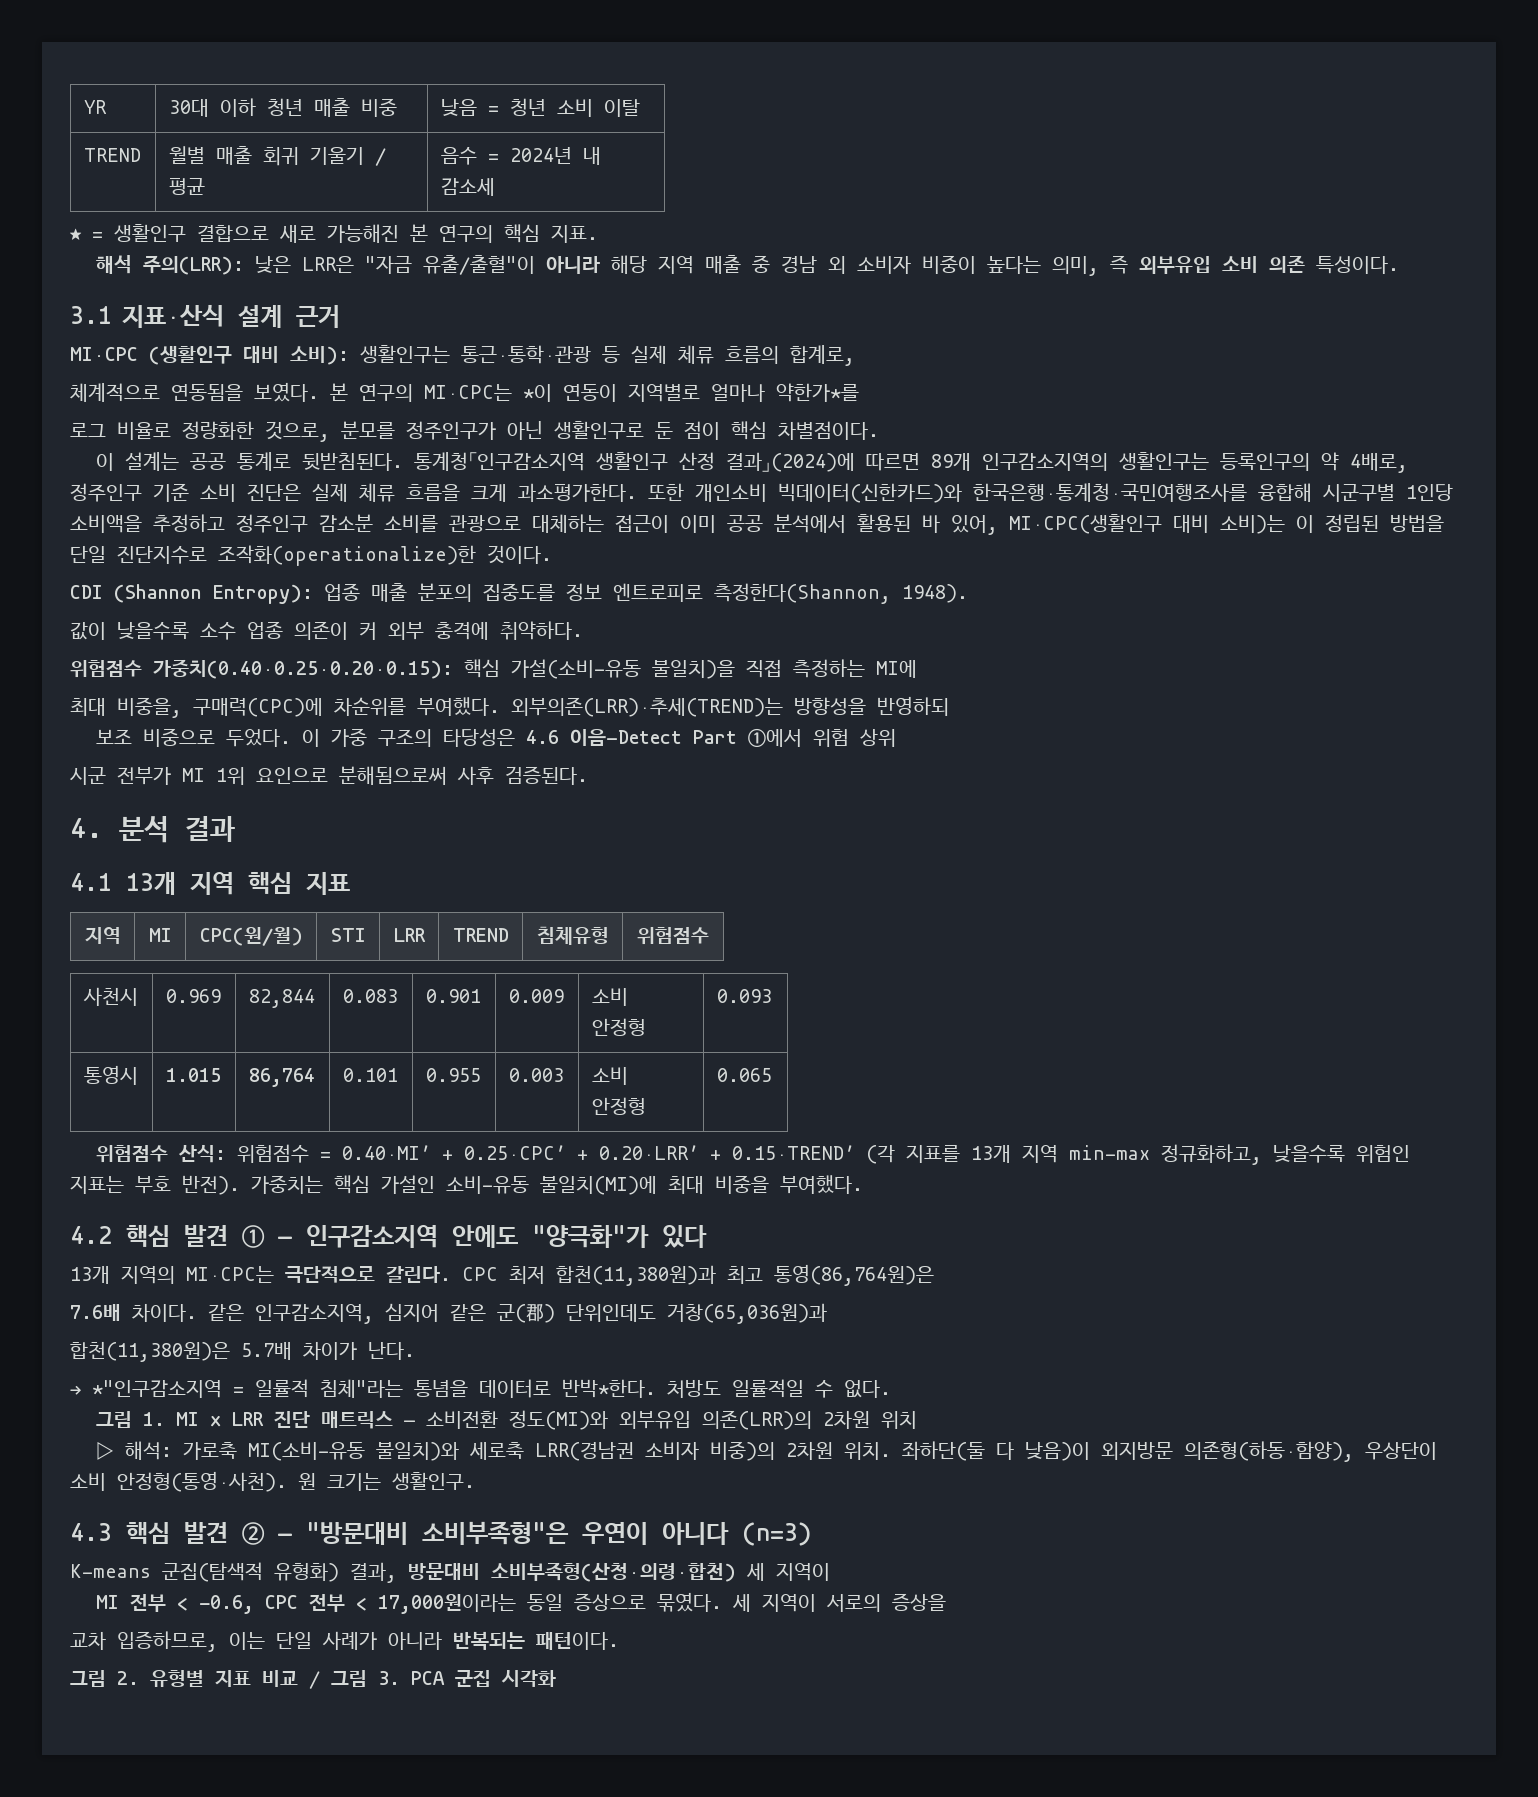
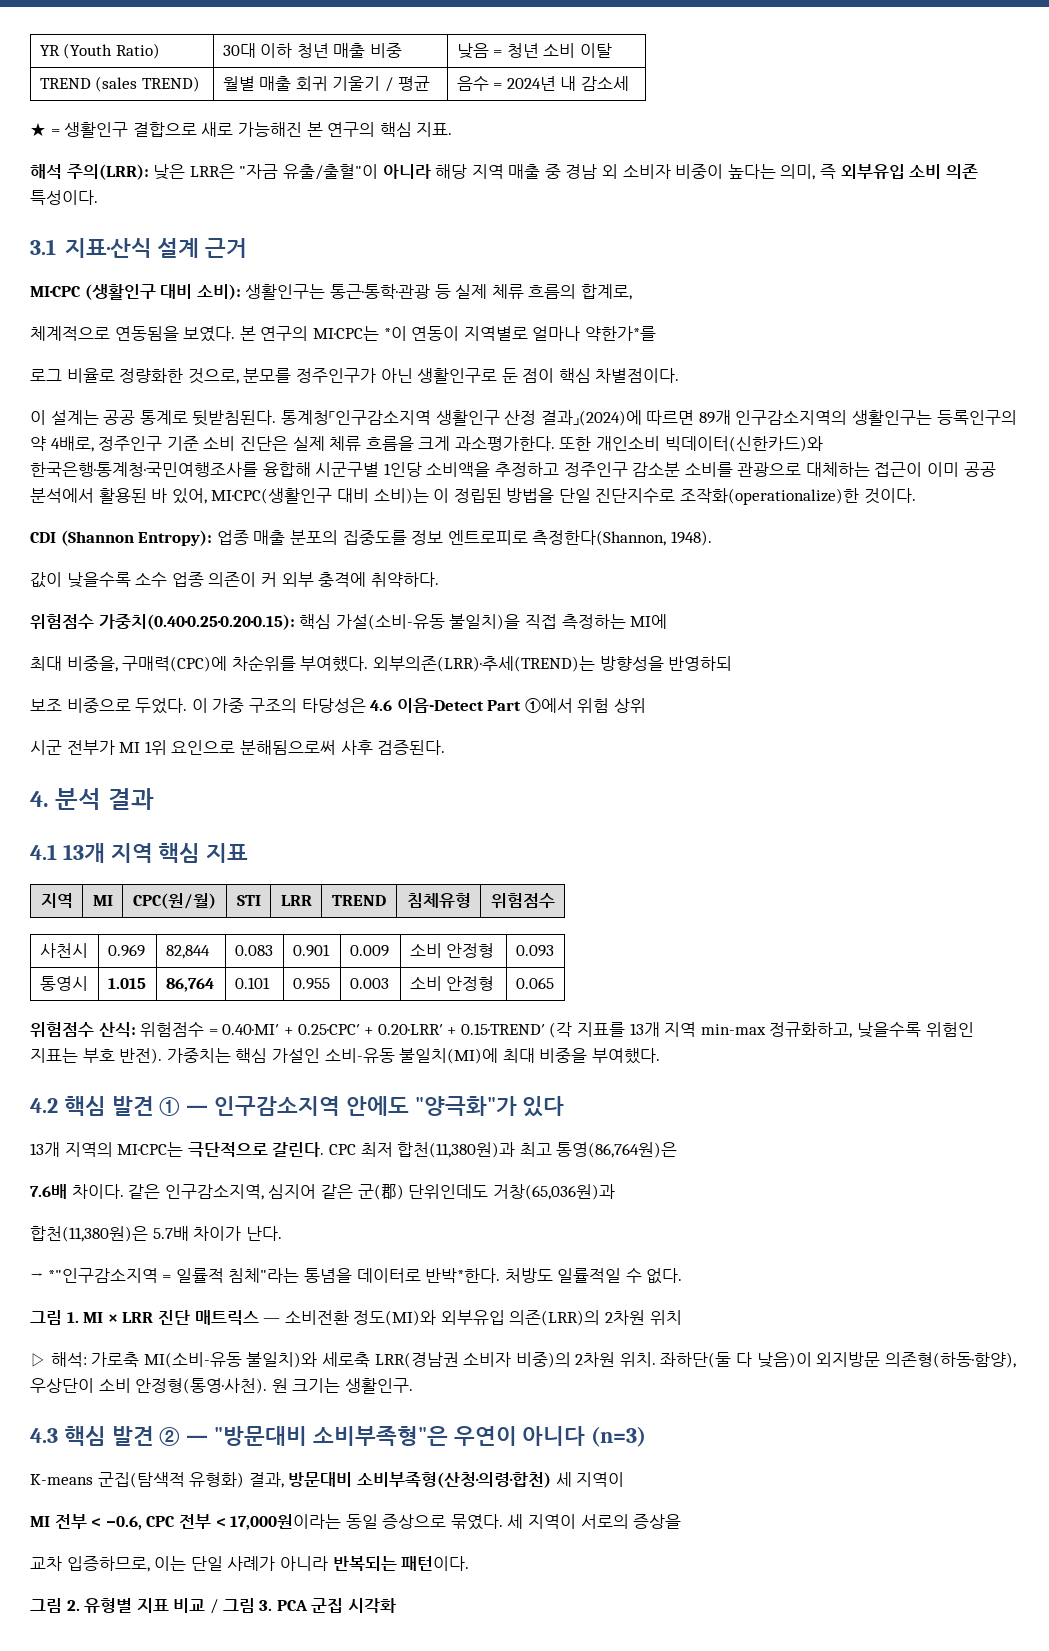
(107, 107) none -> [63,43,160,59] (Youth Ratio)
(141, 155) none -> [95,76,200,92] (sales TREND)

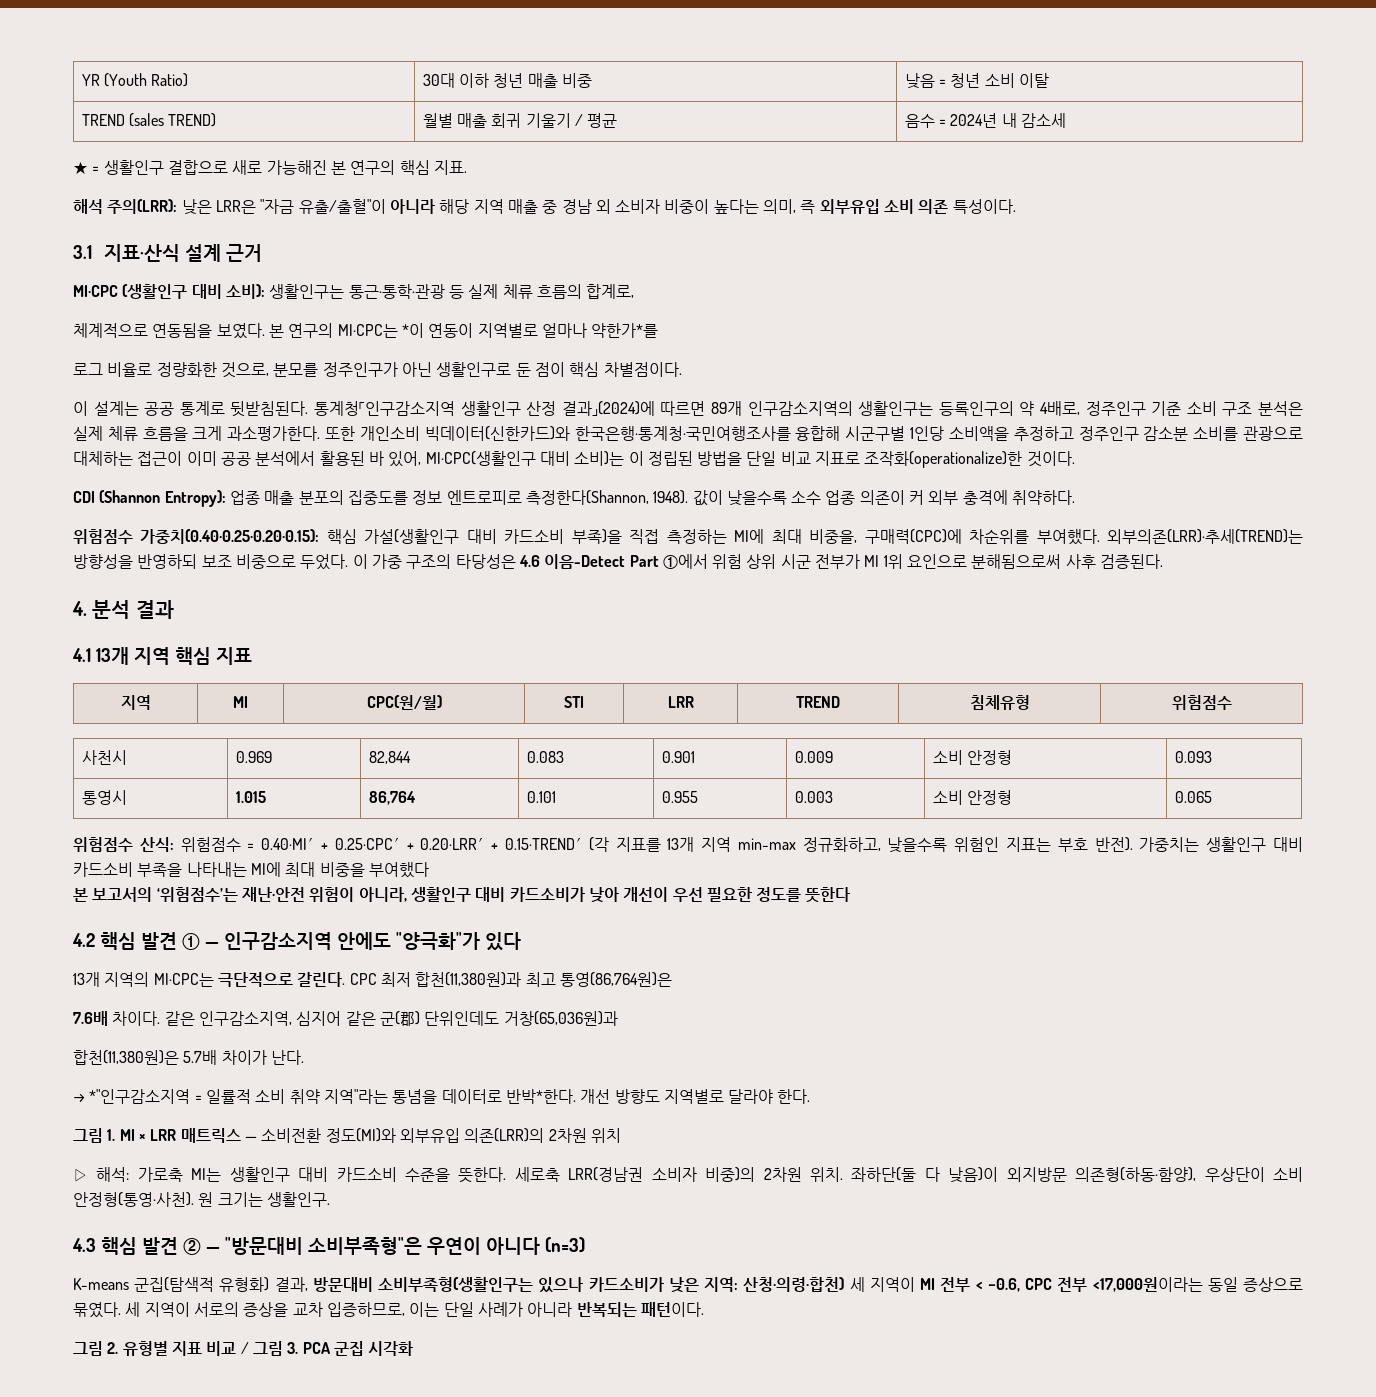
[239,436,288,451] 진단은 -> [1222,401,1303,416] 구조 분석은
[595,488,676,503] 진단지수로 -> [780,451,861,466] 비교 지표로
(712, 538) // -> (689, 497) none
[335,614,521,630] 가설(소비-유동 불일치)을 -> [364,529,622,544] 가설(생활인구 대비 카드소비 부족)을
(668, 621) // -> (765, 536) none
(733, 663) // -> (198, 561) none
(647, 705) // -> (777, 561) none
[235,1048,660,1064] 핵심 가설인 소비-유동 불일치(MI)에 최대 비중을 부여했다. -> [1206,837,1303,852] [73,862,429,878] [73,887,851,903] 생활인구 대비 카드소비 부족을 나타내는 MI에 최대 비중을 부여했다 // 본 보고서의 ‘위험점수’는 재난·안전 위험이 아니라, 생활인구 대비 카드소비가 낮아 개선이 우선 필요한 정도를 뜻한다
[228,1268,683,1284] 침체"라는 통념을 데이터로 반박*한다. 처방도 일률적일 수 없다. -> [255,1089,811,1104] 소비 취약 지역"라는 통념을 데이터로 반박*한다. 개선 방향도 지역별로 달라야 한다.
[157,1310,190,1325] 진단 -> (177, 1135) none
[143,1352,318,1368] MI(소비-유동 불일치)와 -> [191,1167,507,1183] MI는 생활인구 대비 카드소비 수준을 뜻한다.
[356,1472,625,1488] 소비부족형(산청·의령·합천) 세 지역이 // -> [378,1277,915,1293] 소비부족형(생활인구는 있으나 카드소비가 낮은 지역: 산청·의령·합천) 세 지역이
[215,1514,342,1530] < 17,000원이라는 -> [1092,1277,1203,1292] <17,000원이라는
(682, 1521) // -> (289, 1309) none

